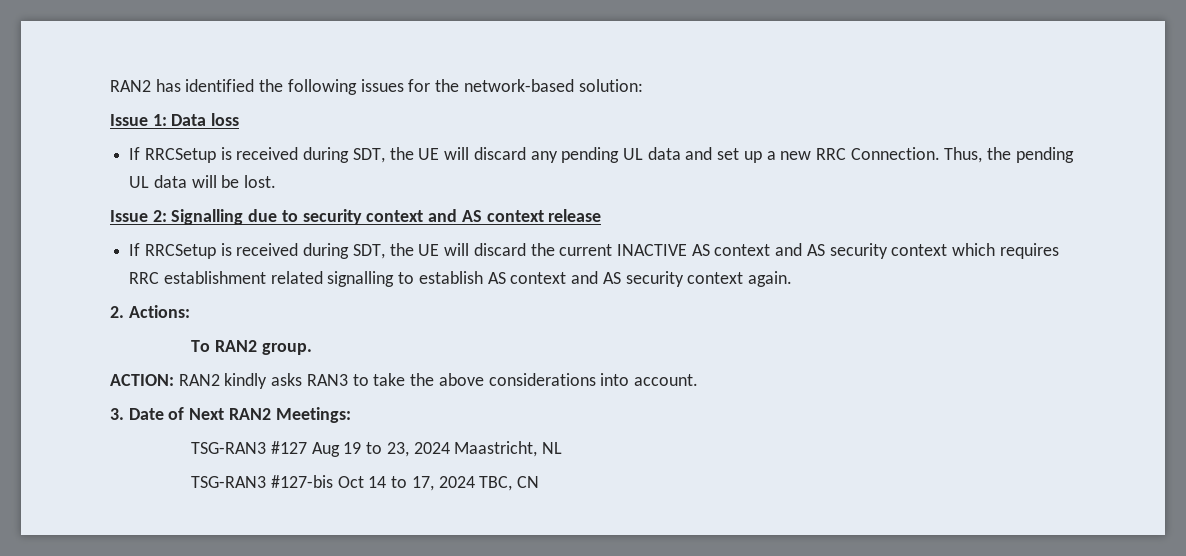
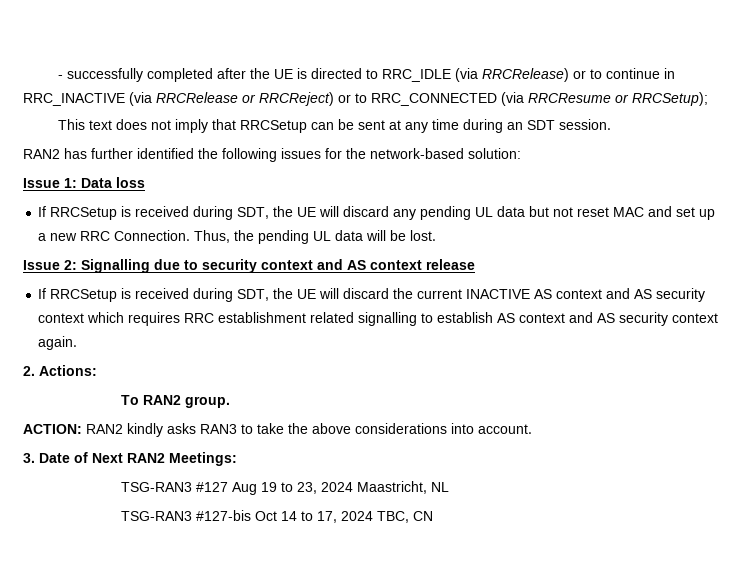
(110, 86) none -> [57,68,675,82] [23,92,708,106] [57,119,611,133] - successfully completed after the UE is directed to RRC_IDLE (via RRCRelease) or to continue in RRC_INACTIVE (via RRCRelease or RRCReject) or to RRC_CONNECTED (via RRCResume or RRCSetup); // This text does not imply that RRCSetup can be sent at any time during an SDT session. //
(181, 85) none -> [91,148,133,159] further
(681, 153) none -> [529,206,645,217] but not reset MAC

